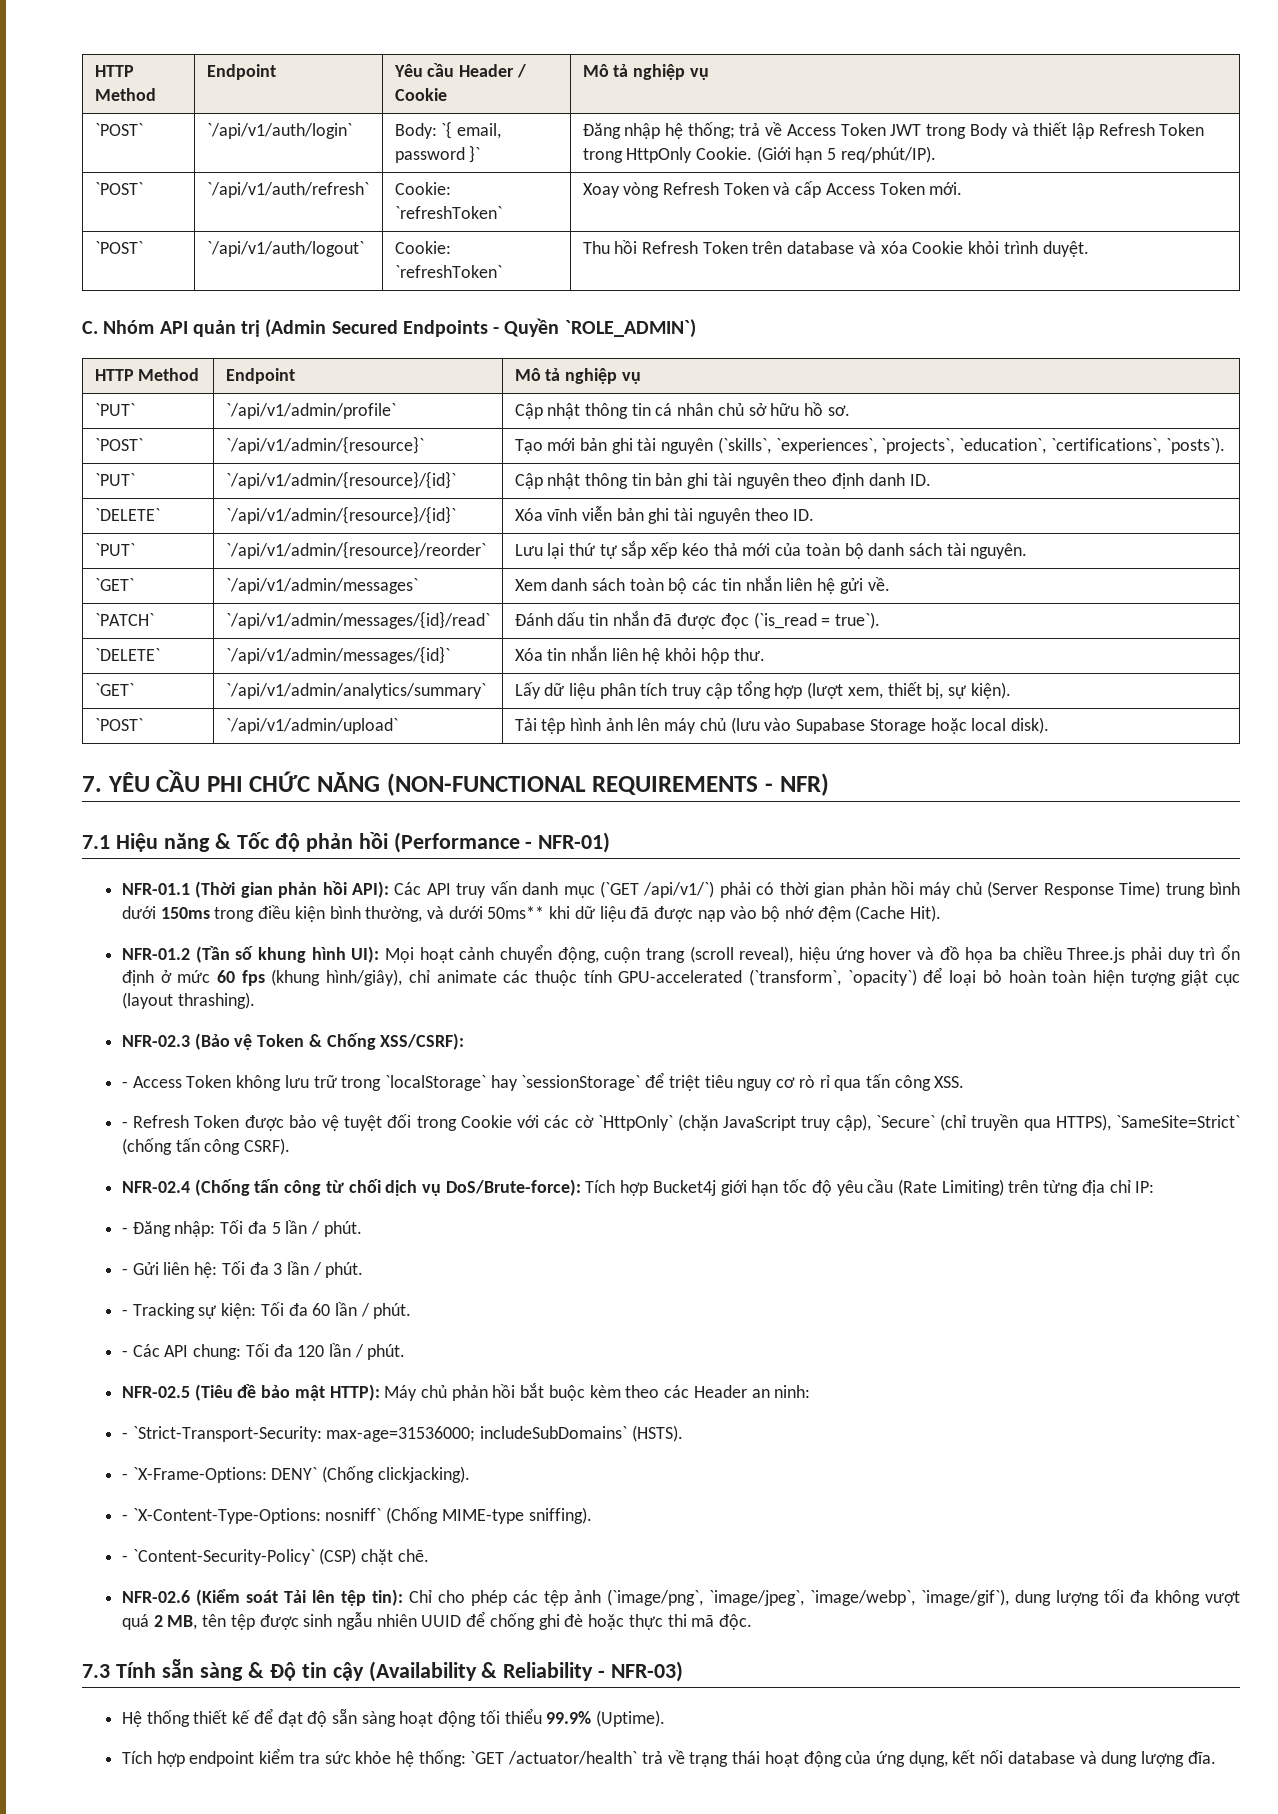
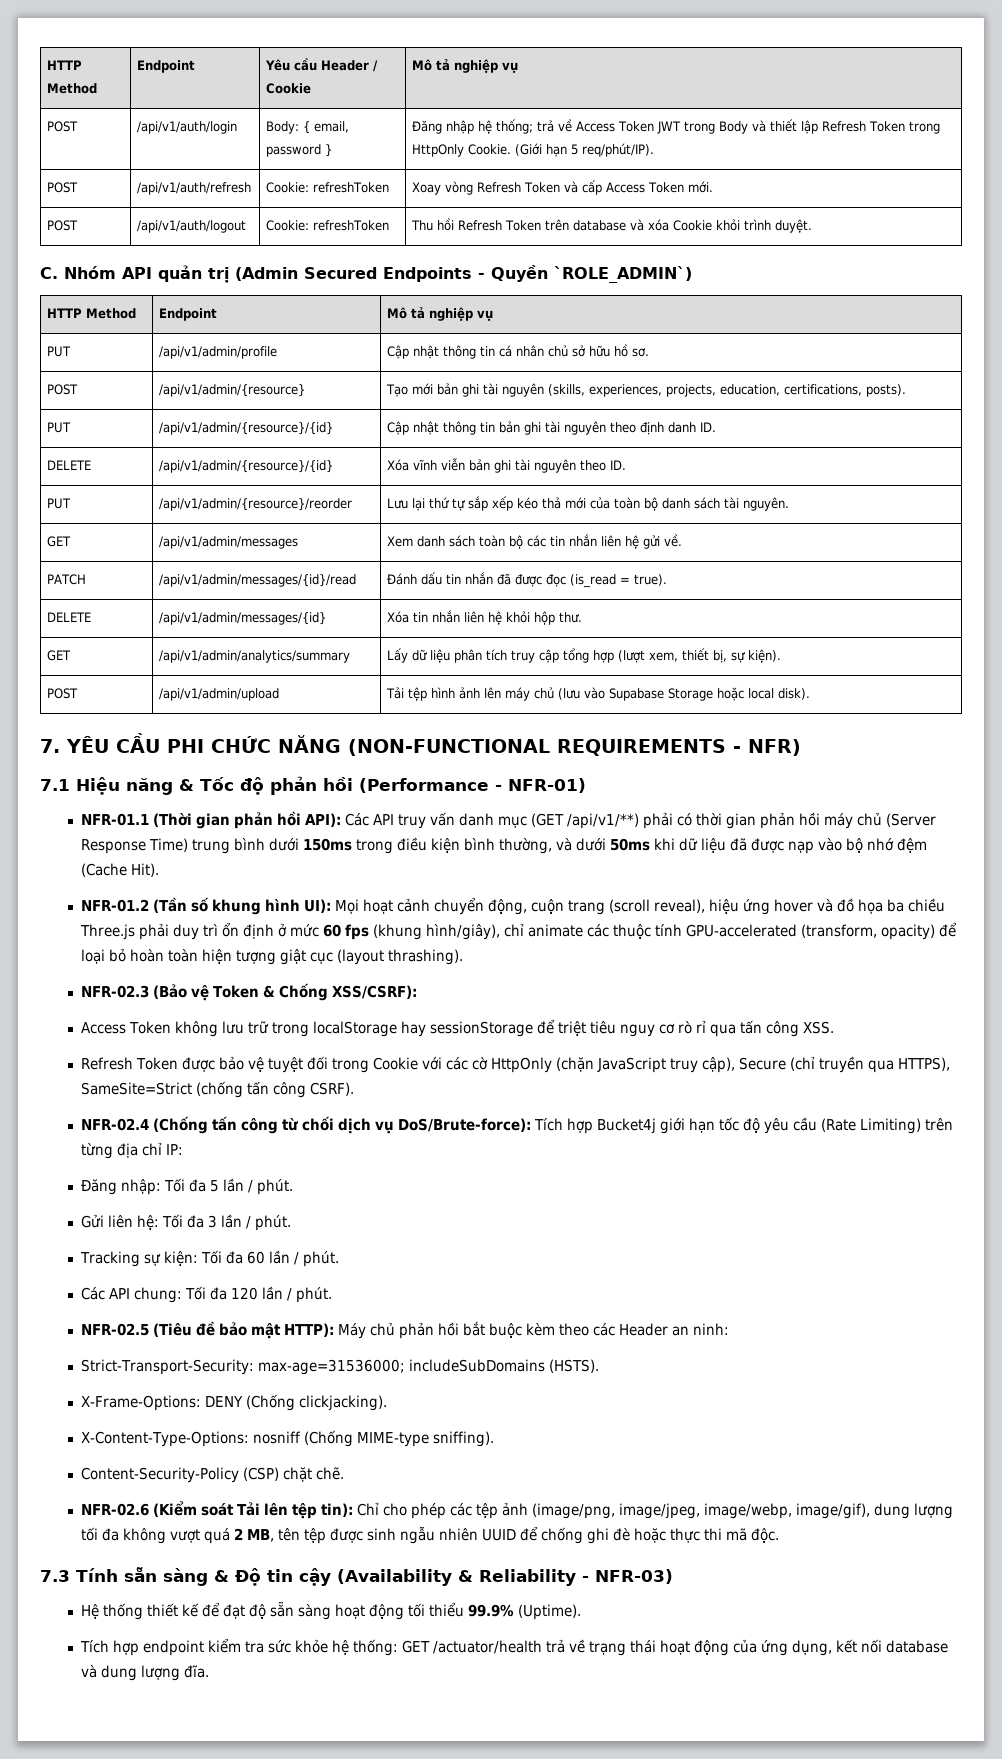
[94,123,143,136] [206,123,352,139] `POST` | `/api/v1/auth/login` -> [47,121,79,132] [137,121,238,134] POST | /api/v1/auth/login
[441,121,453,139] `{ -> [303,121,311,134] {
[469,145,481,163] }` -> [325,144,333,157] }
[94,182,143,195] [206,182,369,198] [394,182,451,195] [394,206,502,219] `POST` | `/api/v1/auth/refresh` | Cookie: `refreshToken` -> [47,182,79,193] [137,182,252,195] [266,182,390,193] POST | /api/v1/auth/refresh | Cookie: refreshToken
[94,241,143,254] [206,241,364,257] [394,241,451,254] [394,265,502,278] `POST` | `/api/v1/auth/logout` | Cookie: `refreshToken` -> [47,220,79,231] [137,220,247,233] [266,220,390,231] POST | /api/v1/auth/logout | Cookie: refreshToken
[94,403,135,416] [225,403,396,419] `PUT` | `/api/v1/admin/profile` -> [47,346,72,357] [159,346,278,359] PUT | /api/v1/admin/profile
[94,438,143,451] [225,436,424,454] `POST` | `/api/v1/admin/{resource}` -> [47,384,79,395] [159,384,306,397] POST | /api/v1/admin/{resource}
[717,437,1225,454] [94,473,135,486] [225,471,456,489] (`skills`, `experiences`, `projects`, `education`, `certifications`, `posts`). // `PUT` | `/api/v1/admin/{resource}/{id}` -> [548,384,907,397] [47,422,72,433] [159,422,334,435] (skills, experiences, projects, education, certifications, posts). // PUT | /api/v1/admin/{resource}/{id}
[94,508,160,521] [225,506,456,524] `DELETE` | `/api/v1/admin/{resource}/{id}` -> [47,460,92,470] [159,460,334,473] DELETE | /api/v1/admin/{resource}/{id}
[94,543,135,556] [225,541,486,559] `PUT` | `/api/v1/admin/{resource}/reorder` -> [47,498,72,509] [159,498,353,511] PUT | /api/v1/admin/{resource}/reorder
[94,578,134,591] [225,578,418,594] `GET` | `/api/v1/admin/messages` -> [47,536,72,547] [159,536,299,549] GET | /api/v1/admin/messages
[94,613,154,626] [225,611,490,629] `PATCH` | `/api/v1/admin/messages/{id}/read` -> [47,574,87,585] [159,574,357,587] PATCH | /api/v1/admin/messages/{id}/read
[753,612,881,629] [94,648,160,661] [225,646,450,664] (`is_read = true`). // `DELETE` | `/api/v1/admin/messages/{id}` -> [570,574,668,588] [47,612,92,622] [159,612,327,625] (is_read = true). // DELETE | /api/v1/admin/messages/{id}
[94,683,134,696] [225,683,486,699] `GET` | `/api/v1/admin/analytics/summary` -> [47,650,72,661] [159,650,351,663] GET | /api/v1/admin/analytics/summary
[94,718,143,731] [225,718,398,734] `POST` | `/api/v1/admin/upload` -> [47,688,79,699] [159,688,280,701] POST | /api/v1/admin/upload
[600,881,715,898] (`GET /api/v1/`) -> [531,813,640,829] (GET /api/v1/**)
[487,906,545,919] 50ms** -> [610,838,651,851] 50ms
[749,969,917,986] (`transform`, `opacity`) -> [801,924,936,940] (transform, opacity)
[121,1081,128,1088] - -> (418, 992) none
[384,1075,641,1091] `localStorage` hay `sessionStorage` -> [313,1021,534,1037] localStorage hay sessionStorage
[121,1121,128,1128] - -> (835, 1027) none
[597,1115,673,1131] `HttpOnly` -> [491,1057,553,1073] HttpOnly
[875,1115,935,1128] `Secure` -> [739,1057,787,1070] Secure
[1116,1115,1240,1128] `SameSite=Strict` -> [81,1082,193,1095] SameSite=Strict
[121,1227,128,1234] - -> (184, 1149) none
[121,1268,128,1275] - -> (294, 1187) none
[121,1309,128,1316] - -> (292, 1223) none
[121,1350,128,1357] - -> (340, 1259) none
[121,1425,683,1442] [121,1467,318,1483] - `Strict-Transport-Security: max-age=31536000; includeSubDomains` (HSTS). // - `X-Frame-Options: DENY` -> [81,1359,600,1375] [81,1395,244,1411] Strict-Transport-Security: max-age=31536000; includeSubDomains (HSTS). // X-Frame-Options: DENY
[121,1508,382,1524] - `X-Content-Type-Options: nosniff` -> [81,1431,302,1447] X-Content-Type-Options: nosniff
[121,1549,315,1565] - `Content-Security-Policy` -> [81,1467,240,1483] Content-Security-Policy
[606,1589,1009,1606] (`image/png`, `image/jpeg`, `image/webp`, `image/gif`), -> [532,1503,871,1519] (image/png, image/jpeg, image/webp, image/gif),
[470,1751,638,1765] `GET /actuator/health` -> [402,1640,543,1654] GET /actuator/health

